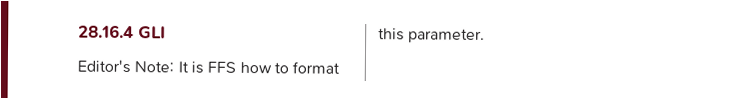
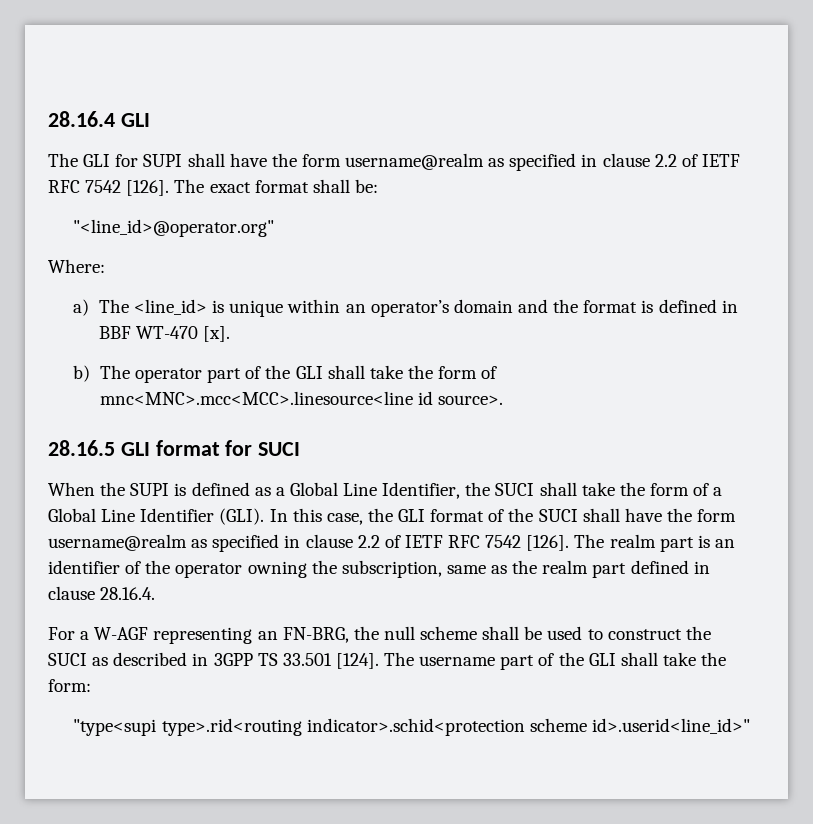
[77,59,341,74] [378,28,486,44] Editor's Note: It is FFS how to format this parameter. -> [48,153,740,171] [48,179,378,196] [73,219,275,237] [48,259,105,273] [73,299,738,317] [98,326,231,342] [73,365,498,383] [99,391,504,405] [48,440,301,456] [48,482,723,499] [48,508,737,525] [48,534,735,552] [48,560,710,578] [48,586,156,600] [48,626,711,644] [48,652,727,670] [48,679,91,692] [73,718,750,736] The GLI for SUPI shall have the form username@realm as specified in clause 2.2 of IETF RFC 7542 [126]. The exact format shall be: // "<line_id>@operator.org" // Where: // a) The <line_id> is unique within an operator’s domain and the format is defined in BBF WT-470 [x]. // b) The operator part of the GLI shall take the form of mnc<MNC>.mcc<MCC>.linesource<line id source>. // 28.16.5 GLI format for SUCI // When the SUPI is defined as a Global Line Identifier, the SUCI shall take the form of a Global Line Identifier (GLI). In this case, the GLI format of the SUCI shall have the form username@realm as specified in clause 2.2 of IETF RFC 7542 [126]. The realm part is an identifier of the operator owning the subscription, same as the realm part defined in clause 28.16.4. // For a W-AGF representing an FN-BRG, the null scheme shall be used to construct the SUCI as described in 3GPP TS 33.501 [124]. The username part of the GLI shall take the form: // "type<supi type>.rid<routing indicator>.schid<protection scheme id>.userid<line_id>"

